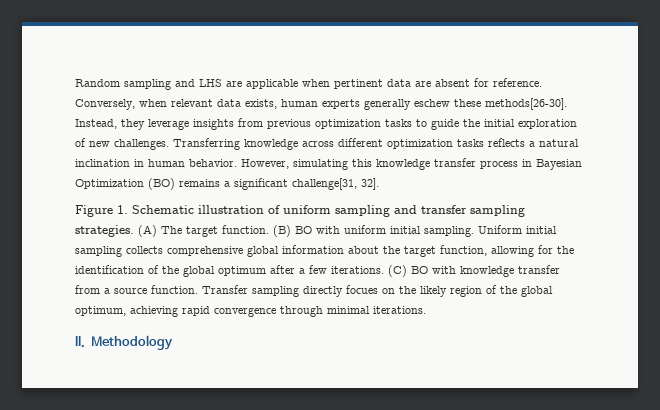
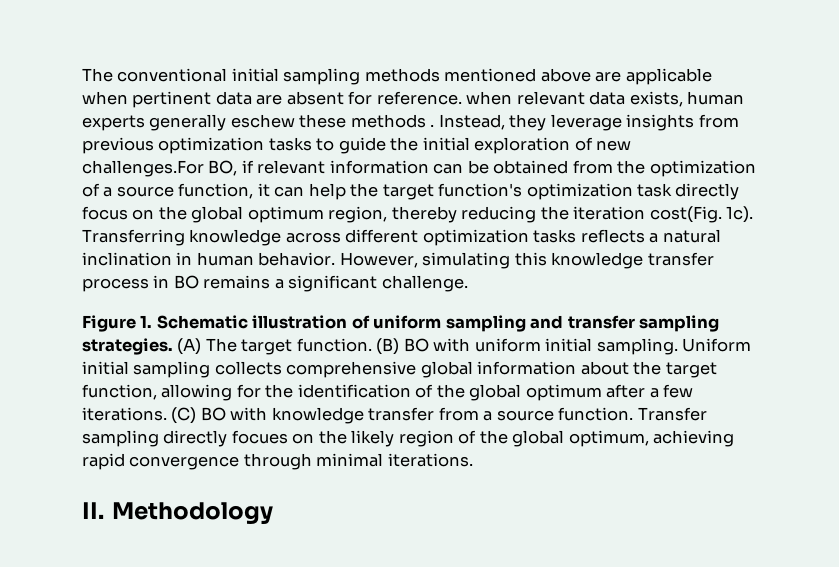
[75,79,222,90] Random sampling and LHS -> [82,68,591,85] The conventional initial sampling methods mentioned above
[75,99,135,110] Conversely, -> (462, 98) none
[485,98,567,110] methods[26-30]. -> [350,114,435,128] methods .
[114,139,169,150] challenges. -> [82,160,756,177] [82,183,740,200] [82,206,754,223] challenges.For BO, if relevant information can be obtained from the optimization of a source function, it can help the target function's optimization task directly focus on the global optimum region, thereby reducing the iteration cost(Fig. 1c).
[536,159,582,170] [75,178,175,190] Bayesian Optimization (BO) -> [173,275,199,289] BO
[292,178,379,190] challenge[31, 32]. -> [381,275,468,292] challenge.

